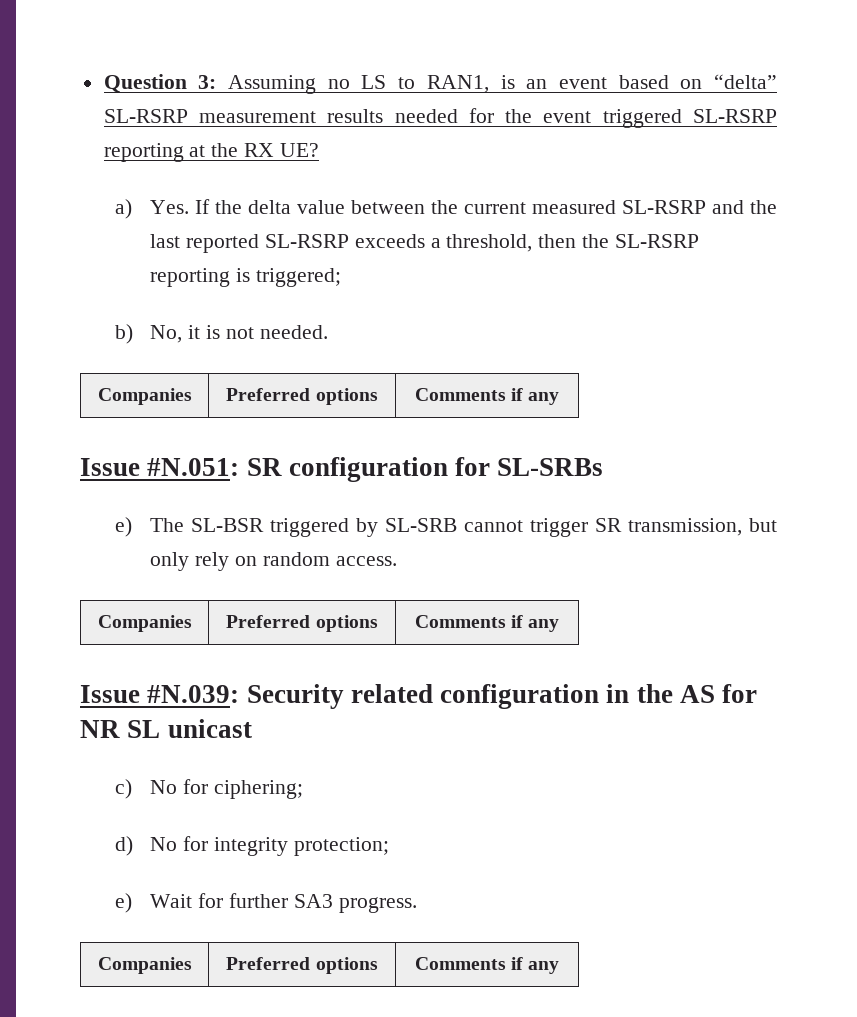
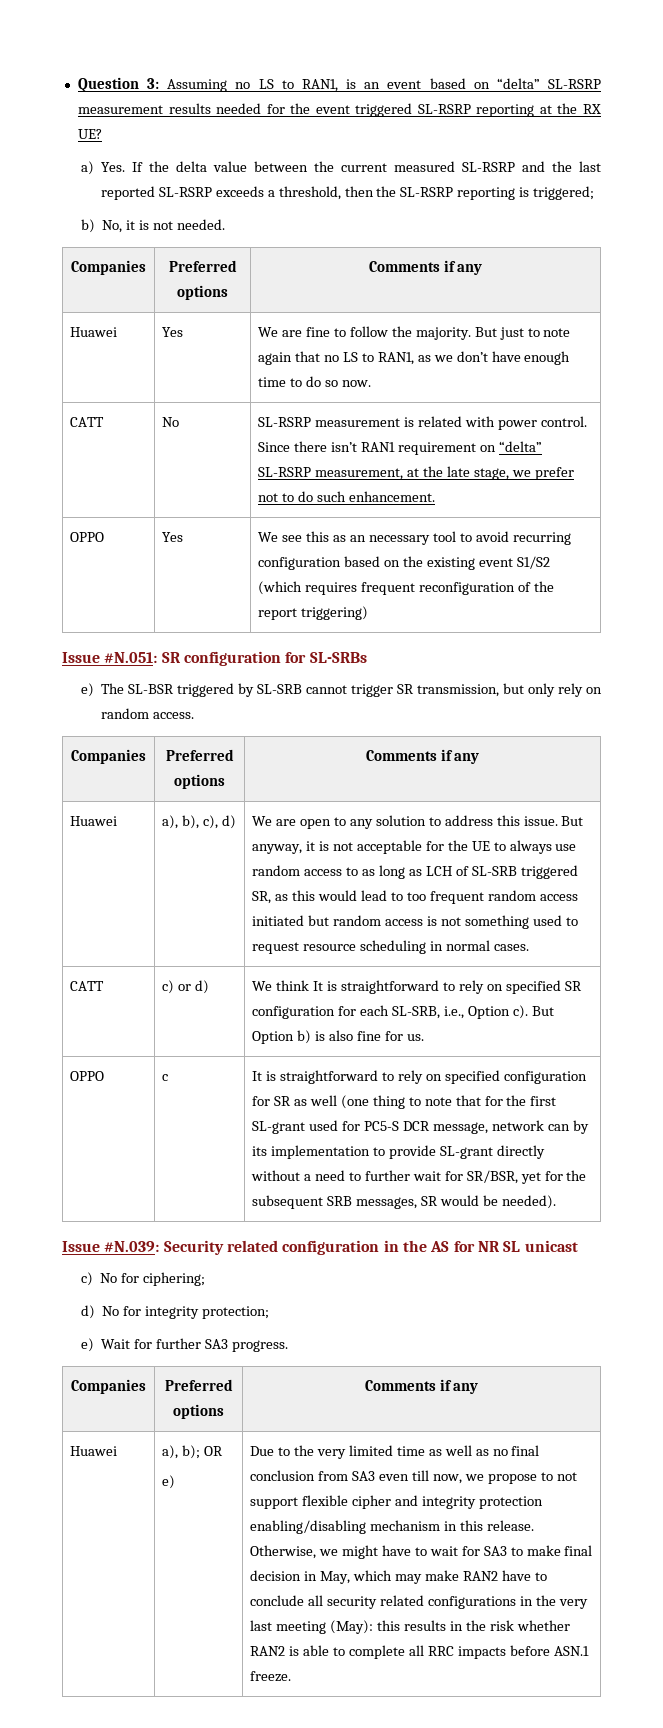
(560, 398) none -> [70,327,118,337] [162,327,184,337] [258,326,571,340] [258,351,571,365] [258,376,371,387] [70,417,105,427] [162,417,180,427] [258,416,587,430] [258,441,542,455] [258,466,574,480] [258,491,435,502] [70,532,105,542] [162,532,184,542] [258,531,571,545] [258,556,550,570] [258,581,554,595] [258,606,369,620] // Huawei | Yes | We are fine to follow the majority. But just to note again that no LS to RAN1, as we don’t have enough time to do so now. // CATT | No | SL-RSRP measurement is related with power control. Since there isn’t RAN1 requirement on “delta” SL-RSRP measurement, at the late stage, we prefer not to do such enhancement. // OPPO | Yes | We see this as an necessary tool to avoid recurring configuration based on the existing event S1/S2 (which requires frequent reconfiguration of the report triggering)
(560, 625) none -> [70,816,118,826] [162,815,237,829] [252,815,584,829] [252,840,577,854] [252,865,578,879] [252,890,578,904] [252,915,578,929] [252,940,529,954] [70,981,105,991] [162,980,210,994] [252,980,582,994] [252,1005,554,1019] [252,1030,424,1044] [70,1071,105,1081] [162,1074,169,1081] [252,1070,587,1084] [252,1095,557,1109] [252,1120,589,1134] [252,1145,545,1159] [251,1170,587,1184] [252,1195,556,1209] // Huawei | a), b), c), d) | We are open to any solution to address this issue. But anyway, it is not acceptable for the UE to always use random access to as long as LCH of SL-SRB triggered SR, as this would lead to too frequent random access initiated but random access is not something used to request resource scheduling in normal cases. // CATT | c) or d) | We think It is straightforward to rely on specified SR configuration for each SL-SRB, i.e., Option c). But Option b) is also fine for us. // OPPO | c | It is straightforward to rely on specified configuration for SR as well (one thing to note that for the first SL-grant used for PC5-S DCR message, network can by its implementation to provide SL-grant directly without a need to further wait for SR/BSR, yet for the subsequent SRB messages, SR would be needed).
(560, 967) none -> [70,1446,118,1456] [162,1445,224,1459] [162,1475,176,1489] [250,1445,540,1459] [250,1470,577,1484] [250,1495,543,1509] [250,1520,534,1534] [250,1545,593,1559] [250,1570,547,1584] [250,1595,588,1609] [250,1620,570,1634] [250,1645,589,1659] [250,1671,292,1682] // Huawei | a), b); OR // e) | Due to the very limited time as well as no final conclusion from SA3 even till now, we propose to not support flexible cipher and integrity protection enabling/disabling mechanism in this release. Otherwise, we might have to wait for SA3 to make final decision in May, which may make RAN2 have to conclude all security related configurations in the very last meeting (May): this results in the risk whether RAN2 is able to complete all RRC impacts before ASN.1 freeze.

